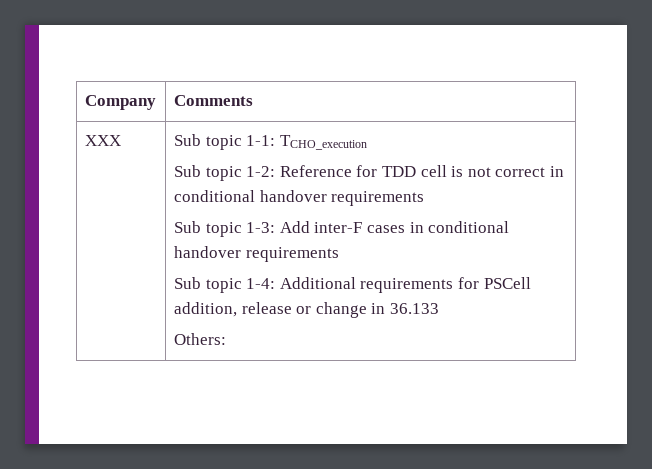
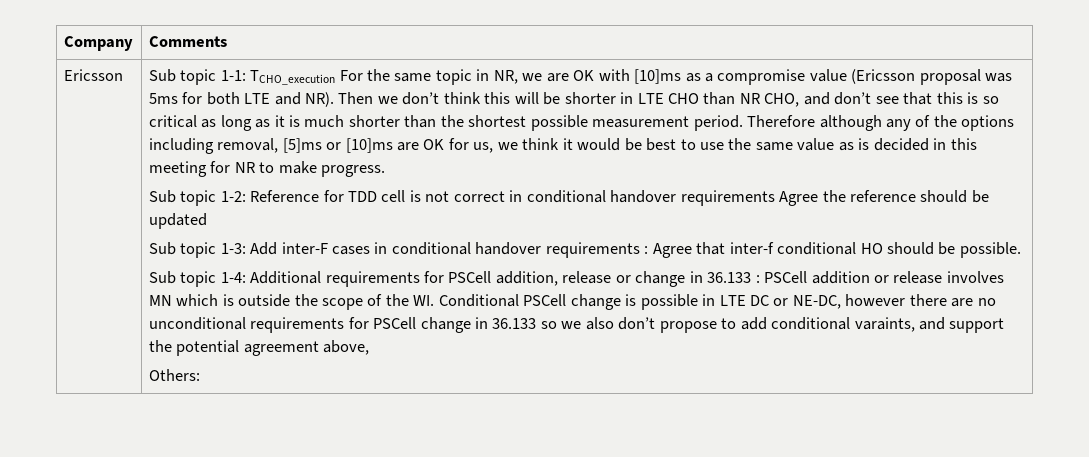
[84,135,121,146] XXX -> [63,69,123,81] Ericsson
(367, 142) none -> [339,69,1013,85] [148,92,999,107] [148,115,1015,131] [148,138,977,154] [148,161,386,177] For the same topic in NR, we are OK with [10]ms as a compromise value (Ericsson proposal was 5ms for both LTE and NR). Then we don’t think this will be shorter in LTE CHO than NR CHO, and don’t see that this is so critical as long as it is much shorter than the shortest possible measurement period. Therefore although any of the options including removal, [5]ms or [10]ms are OK for us, we think it would be best to use the same value as is decided in this meeting for NR to make progress.
(425, 198) none -> [779,190,989,206] [148,213,207,229] Agree the reference should be updated
(339, 254) none -> [644,242,1021,258] : Agree that inter-f conditional HO should be possible.
(439, 308) none -> [755,271,1004,284] [148,294,996,310] [148,317,1005,333] [148,340,370,356] : PSCell addition or release involves MN which is outside the scope of the WI. Conditional PSCell change is possible in LTE DC or NE-DC, however there are no unconditional requirements for PSCell change in 36.133 so we also don’t propose to add conditional varaints, and support the potential agreement above,

